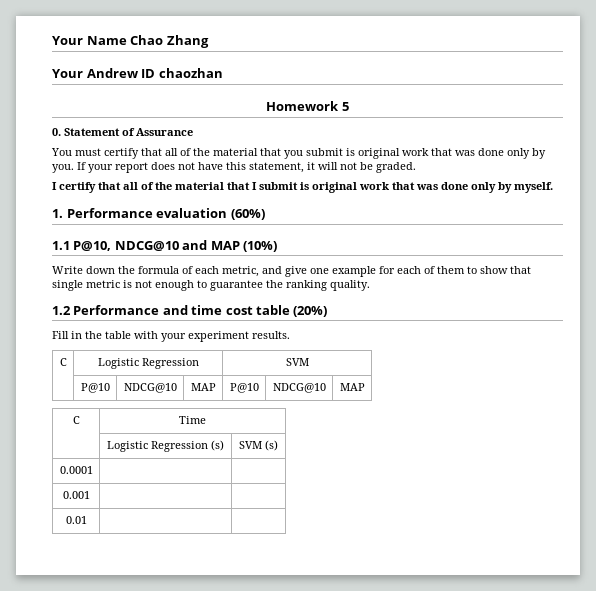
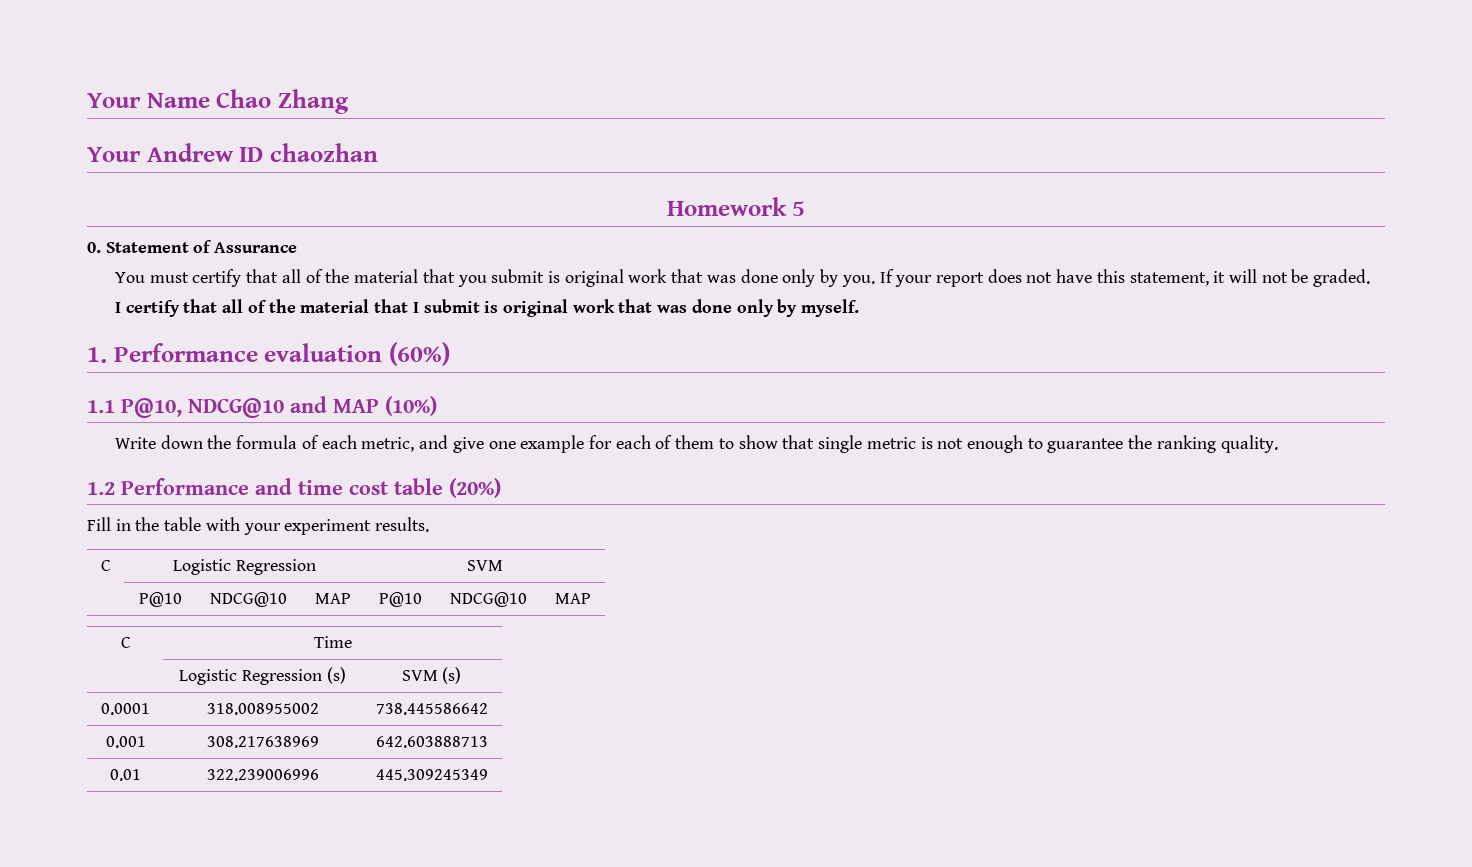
(93, 470) | -> [206,703,319,715] [375,703,488,715] 318.008955002 | 738.445586642
(90, 495) | -> [206,736,319,748] [375,736,488,748] 308.217638969 | 642.603888713
(87, 520) | -> [206,769,319,781] [375,769,488,781] 322.239006996 | 445.309245349

